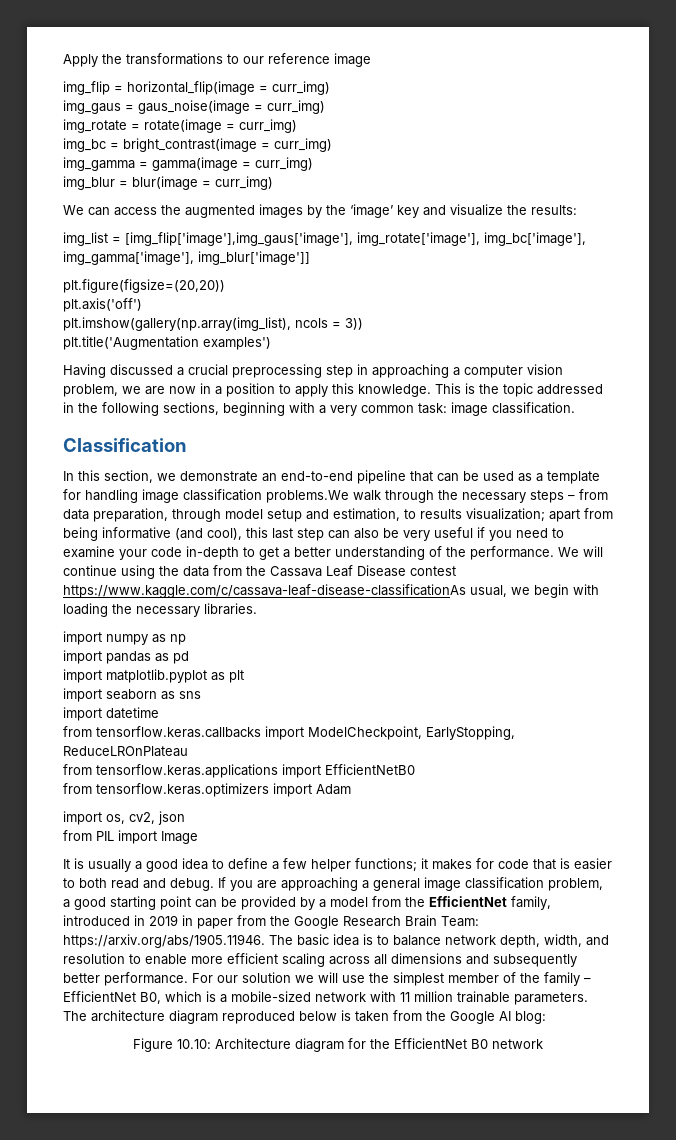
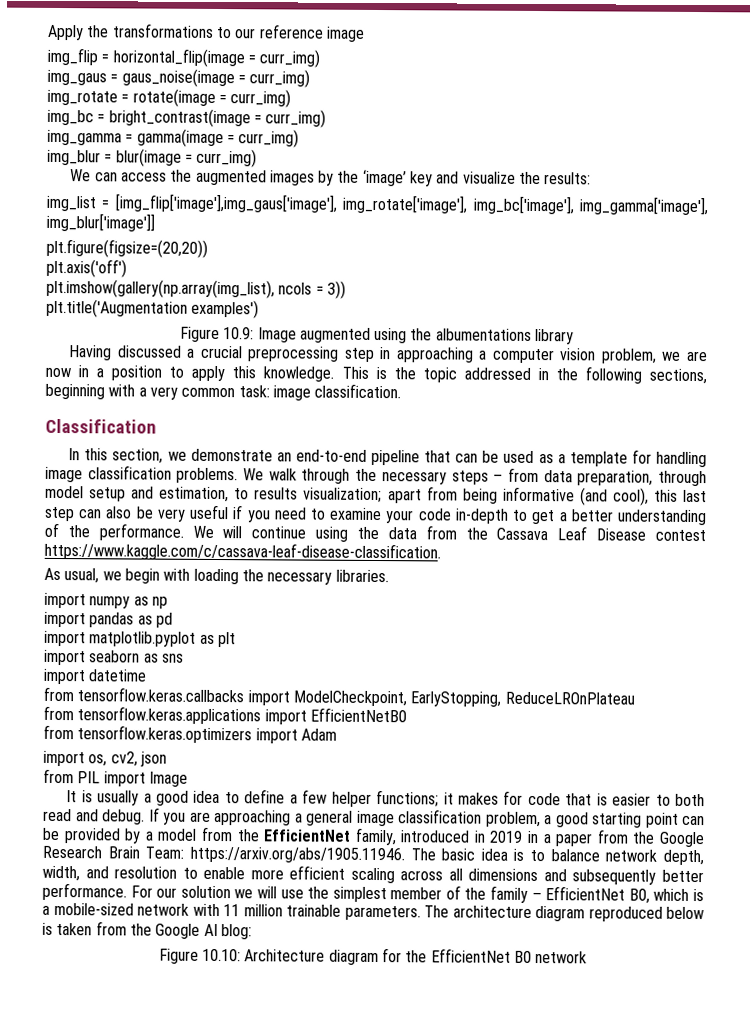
(271, 343) none -> [179,326,575,345] // Figure 10.9: Image augmented using the albumentations library
[266,490,349,503] problems.We -> [176,467,265,484] problems. We
[63,584,466,598] https://www.kaggle.com/c/cassava-leaf-disease-classificationAs -> [44,541,441,562] [44,567,61,581] https://www.kaggle.com/c/cassava-leaf-disease-classification. // As
(193, 920) none -> [542,834,551,844] a

